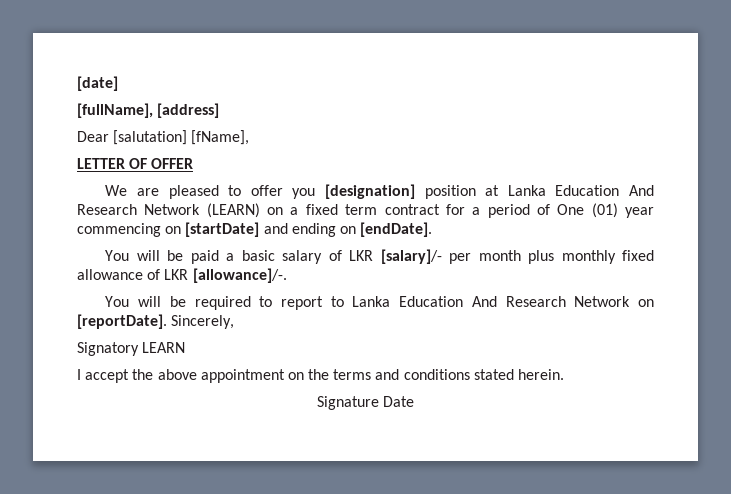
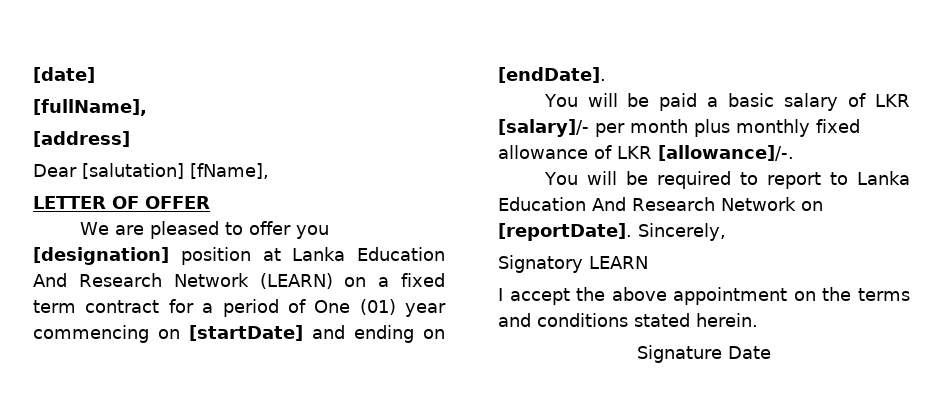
(153, 110) none -> (147, 107) //

